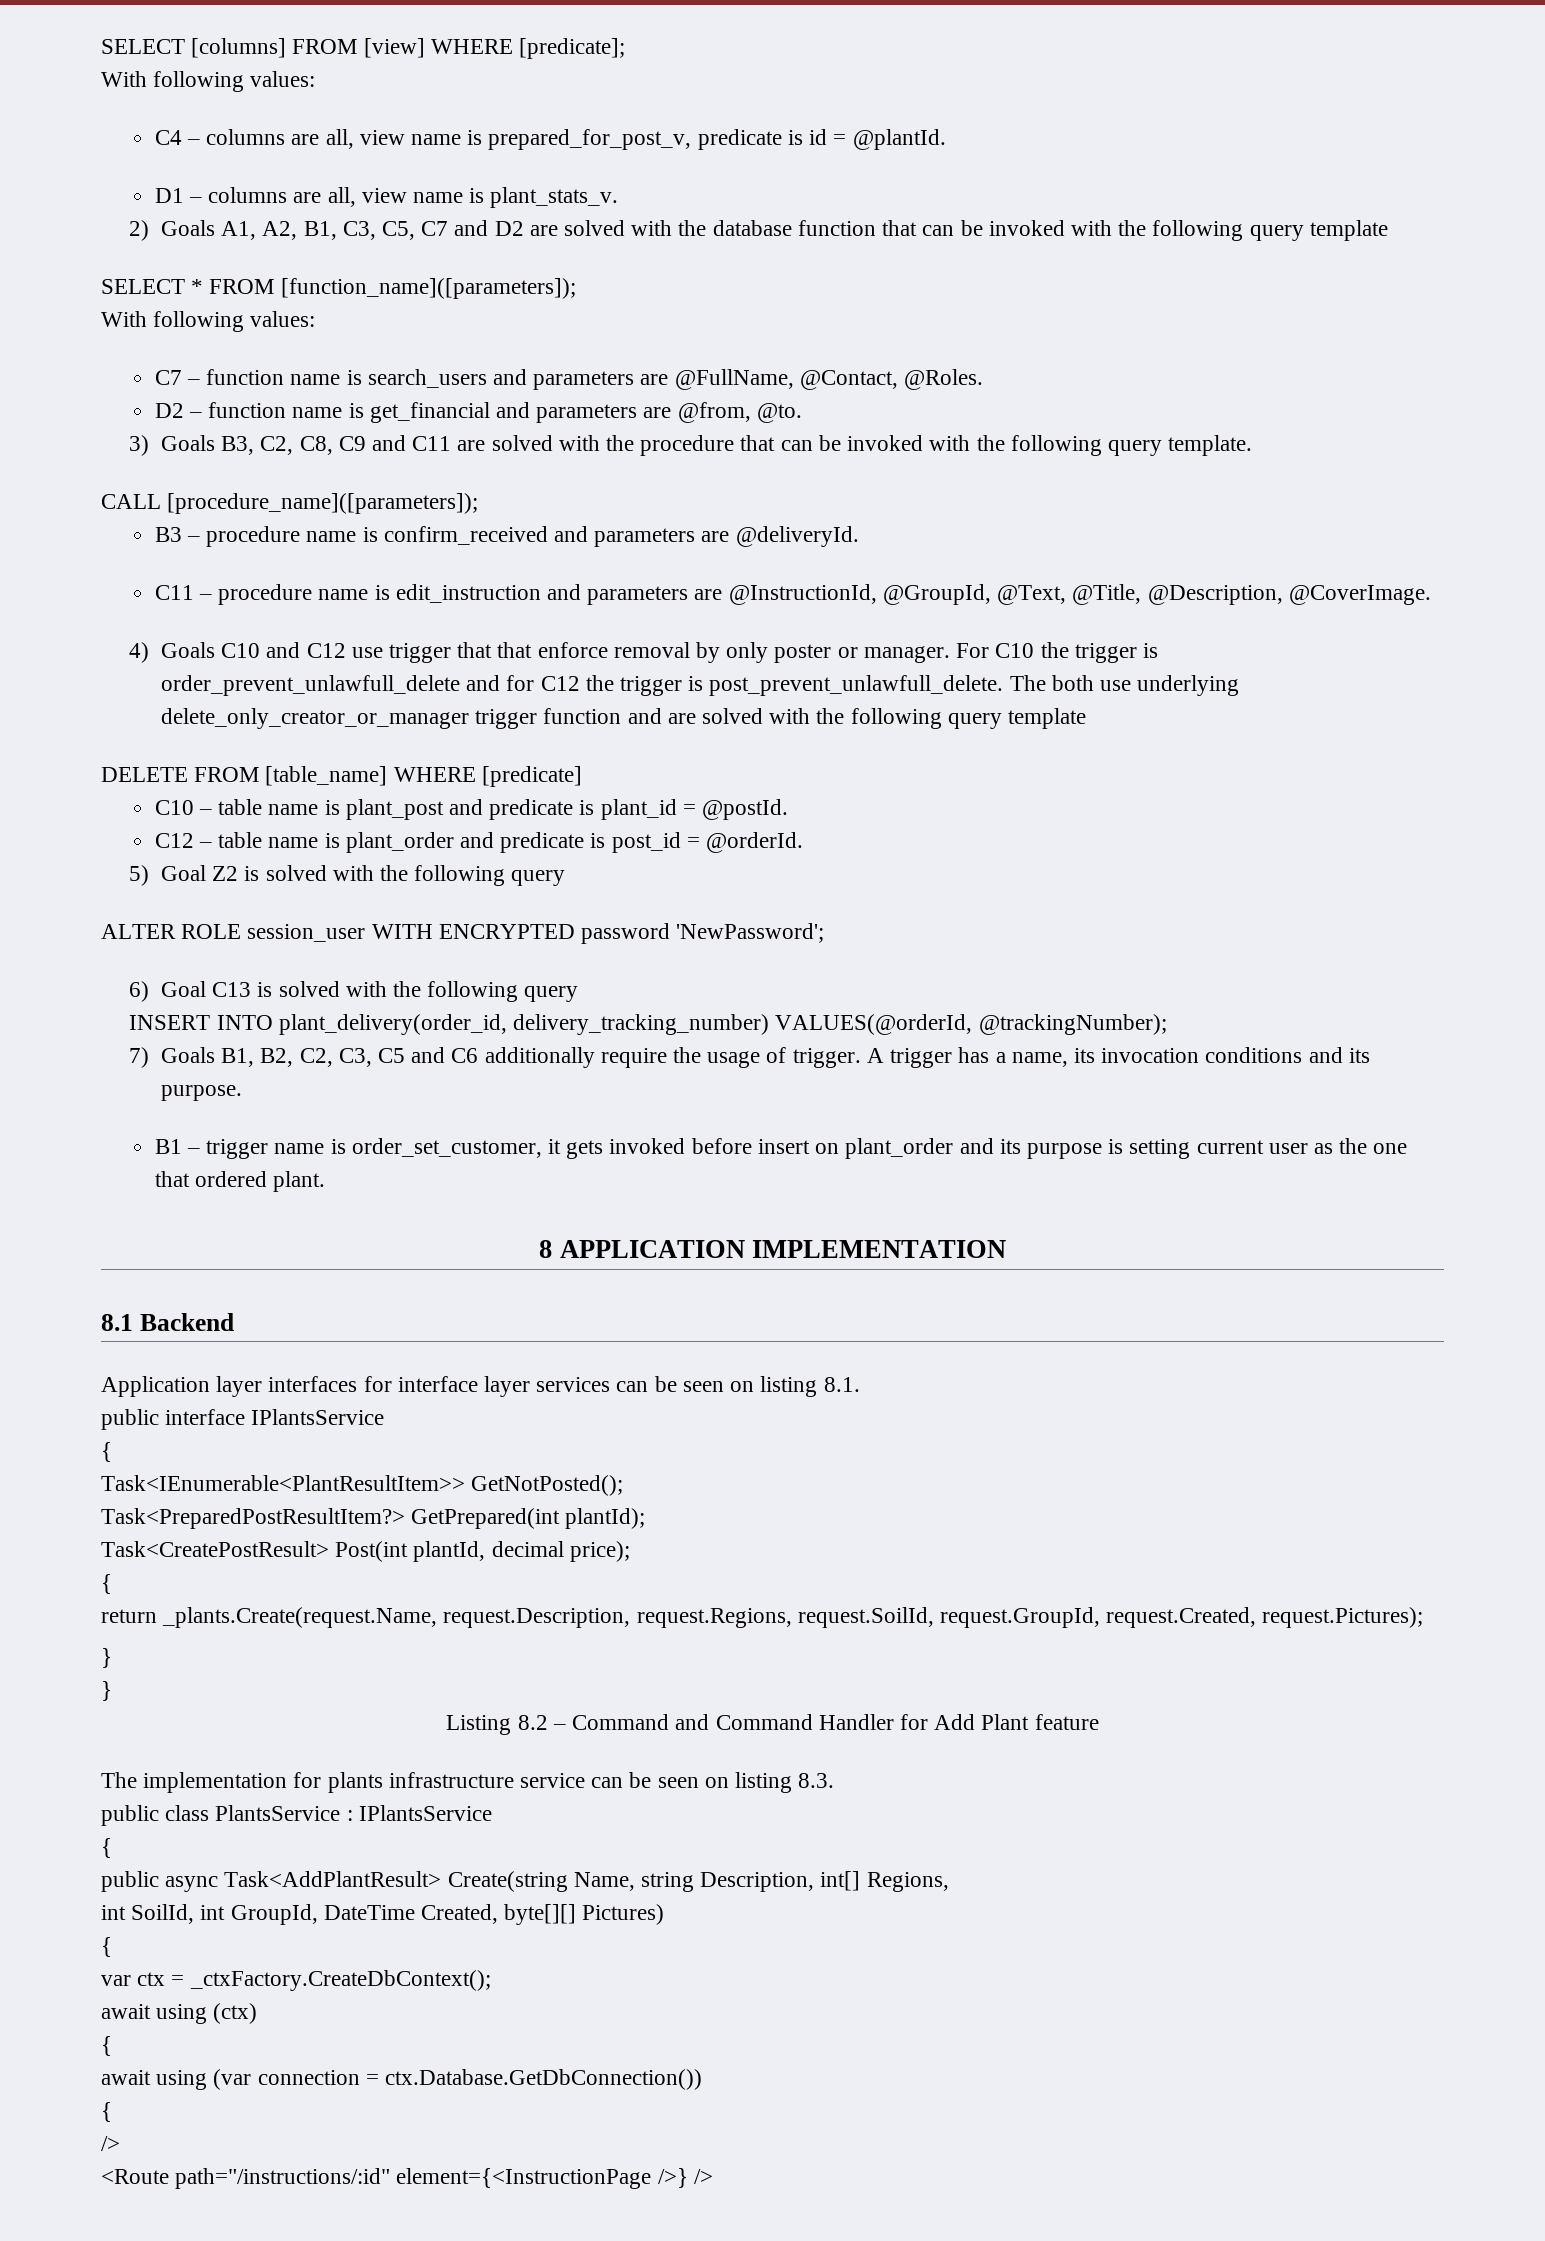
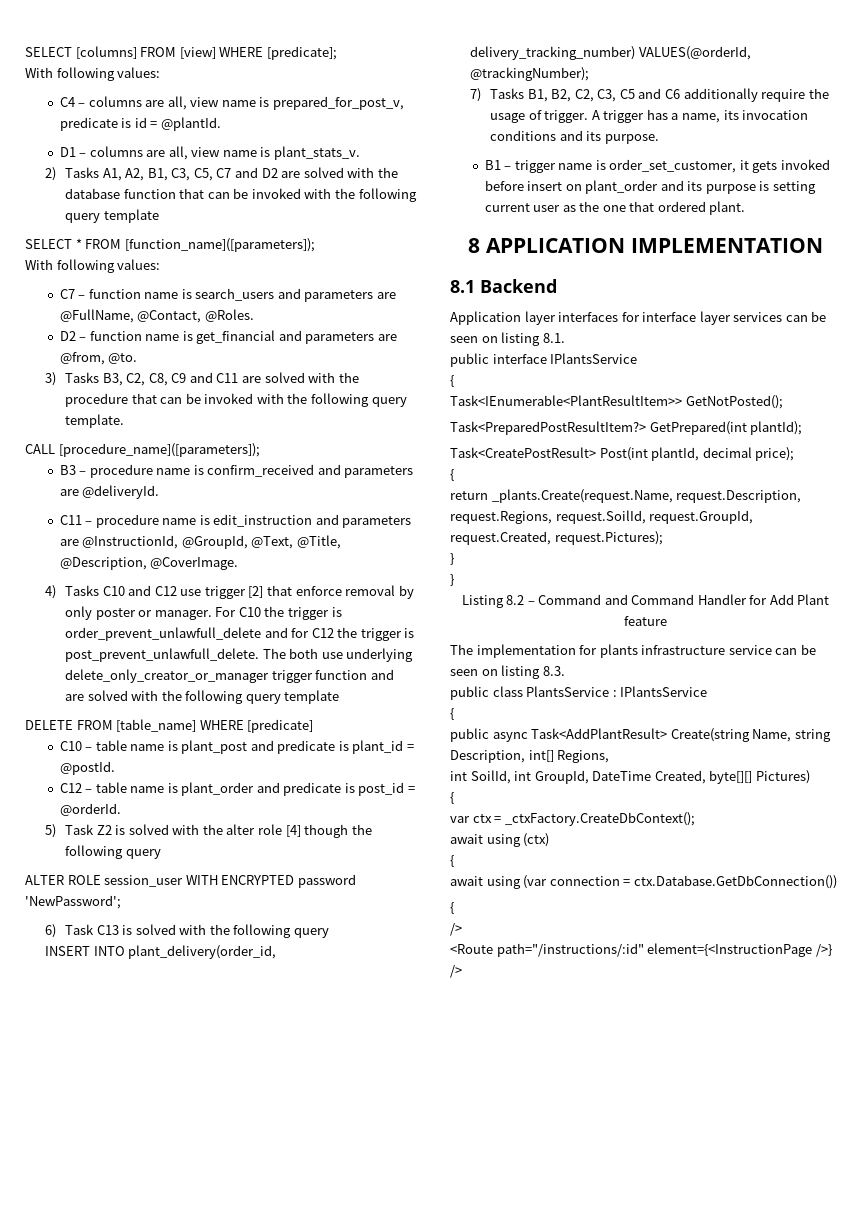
[160,220,215,236] Goals -> [65,167,100,178] Tasks
[160,435,215,451] Goals -> [65,372,100,383] Tasks
[160,642,215,658] Goals -> [65,585,100,596] Tasks
[457,642,493,658] that -> [248,586,264,598] [2]
[160,865,206,881] Goal -> [65,824,95,835] Task
(409, 873) none -> [226,824,372,838] alter role [4] though the
[160,981,206,997] Goal -> [65,924,95,935] Task
[160,1047,215,1063] Goals -> [490,88,525,99] Tasks

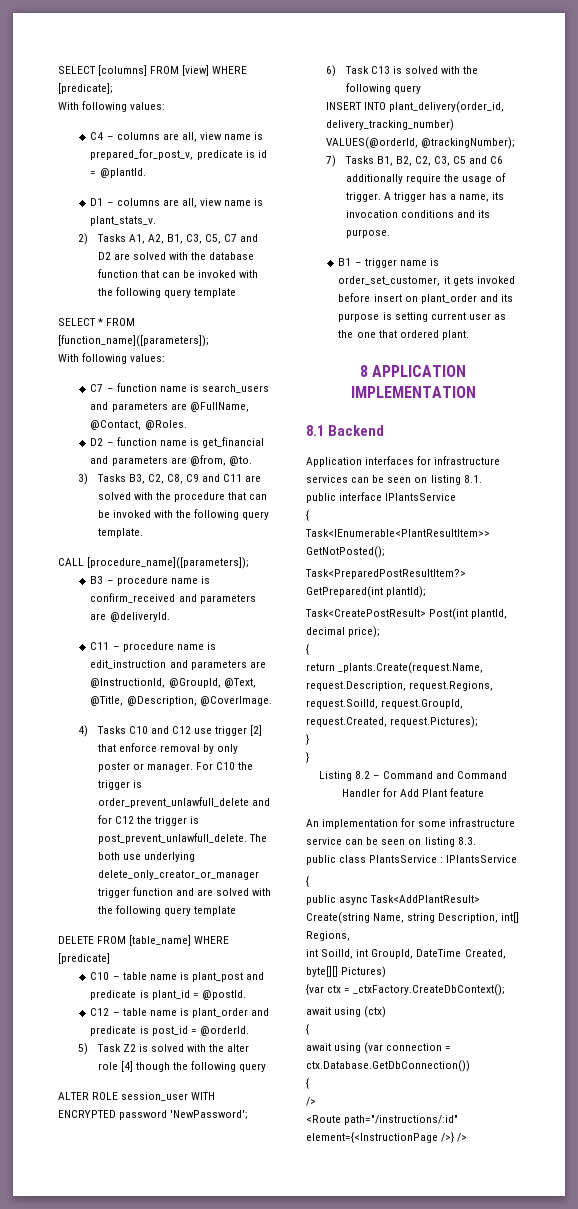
[524,311,556,325] layer -> (362, 462) none
[642,311,731,325] interface layer -> [434,456,501,465] infrastructure
[450,644,473,655] The -> [306,819,319,827] An
[599,644,638,658] plants -> [418,821,447,827] some
[450,792,454,804] [450,816,470,823] { // var -> [306,984,324,995] {var

